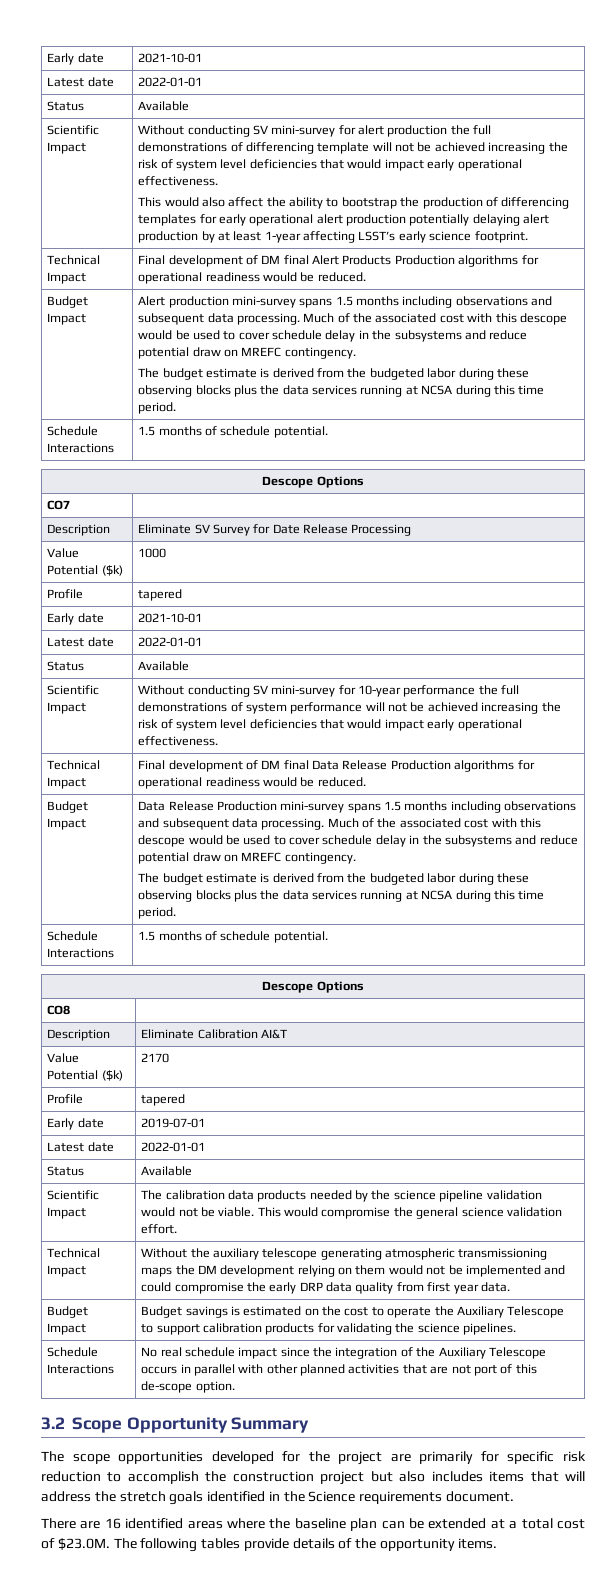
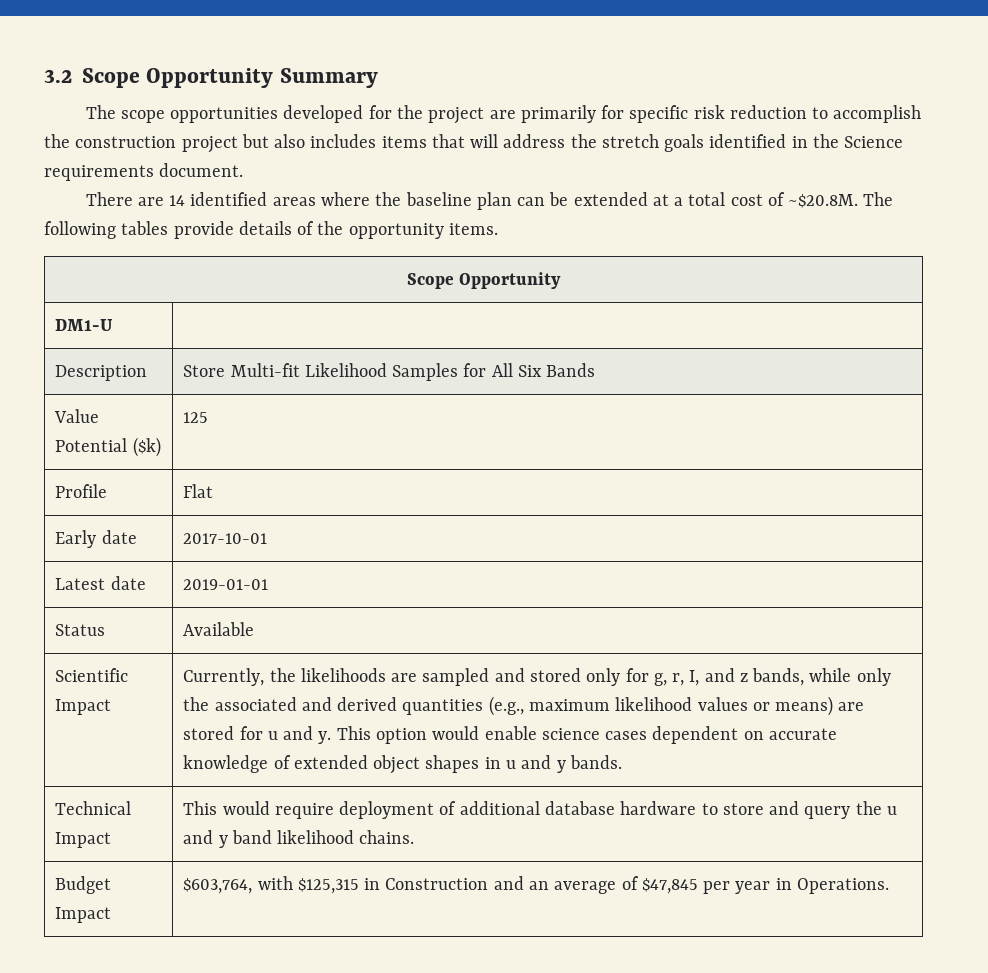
[47,53,104,65] [138,53,203,63] [47,77,114,87] [138,77,203,87] [47,101,85,111] [138,101,190,111] [47,125,100,135] [47,142,87,154] [138,125,492,137] [138,142,568,154] [138,159,522,171] [138,176,219,186] [138,197,570,209] [138,214,550,226] [138,231,528,243] [47,255,101,265] [47,272,87,284] [138,255,539,267] [138,272,366,284] [47,296,89,308] [47,313,87,325] [138,296,553,308] [138,313,567,325] [138,330,528,342] [138,347,356,359] [138,368,529,380] [138,385,545,397] [138,402,177,414] [47,426,99,436] [47,443,115,453] [138,426,328,438] [262,476,364,488] [47,500,71,510] [47,524,111,536] [138,524,412,536] [47,548,80,558] [47,565,123,576] [138,548,167,558] [47,589,84,599] [138,589,183,601] [47,613,104,625] [138,613,203,623] [47,637,114,647] [138,637,203,647] [47,661,85,671] [138,661,190,671] [47,685,100,695] [47,702,87,714] [138,685,520,697] [138,702,561,714] [138,719,522,731] [138,736,219,746] [47,760,101,770] [47,777,87,789] [138,760,535,772] [138,777,366,789] [47,801,89,813] [47,818,87,830] [138,801,577,813] [138,818,541,830] [138,835,578,847] [138,852,356,864] [138,873,529,885] [138,890,545,902] [138,907,177,919] [47,931,99,941] [47,948,115,958] [138,931,328,943] [262,981,364,993] [47,1005,71,1015] [47,1029,111,1041] [141,1029,287,1039] [47,1053,80,1063] [47,1070,123,1081] [141,1053,170,1063] [47,1094,84,1104] [141,1094,186,1106] [47,1118,104,1130] [141,1118,206,1128] [47,1142,114,1152] [141,1142,206,1152] [47,1166,85,1176] [141,1166,193,1176] [47,1190,100,1200] [47,1207,87,1219] [141,1190,542,1202] [141,1207,562,1219] [141,1224,178,1234] [47,1248,101,1258] [47,1265,87,1277] [141,1248,548,1260] [141,1265,566,1277] [141,1282,510,1294] [47,1306,89,1318] [47,1323,87,1335] [141,1306,565,1318] [141,1323,517,1335] [47,1347,99,1357] [47,1364,115,1374] [141,1347,546,1359] [141,1364,537,1376] [141,1381,235,1393] Early date | 2021-10-01 // Latest date | 2022-01-01 // Status | Available // Scientific Impact | Without conducting SV mini-survey for alert production the full demonstrations of differencing template will not be achieved increasing the risk of system level deficiencies that would impact early operational effectiveness. // This would also affect the ability to bootstrap the production of differencing templates for early operational alert production potentially delaying alert production by at least 1-year affecting LSST’s early science footprint. // Technical Impact | Final development of DM final Alert Products Production algorithms for operational readiness would be reduced. // Budget Impact | Alert production mini-survey spans 1.5 months including observations and subsequent data processing. Much of the associated cost with this descope would be used to cover schedule delay in the subsystems and reduce potential draw on MREFC contingency. // The budget estimate is derived from the budgeted labor during these observing blocks plus the data services running at NCSA during this time period. // Schedule Interactions | 1.5 months of schedule potential. // Descope Options // CO7 | // Description | Eliminate SV Survey for Date Release Processing // Value Potential ($k) | 1000 // Profile | tapered // Early date | 2021-10-01 // Latest date | 2022-01-01 // Status | Available // Scientific Impact | Without conducting SV mini-survey for 10-year performance the full demonstrations of system performance will not be achieved increasing the risk of system level deficiencies that would impact early operational effectiveness. // Technical Impact | Final development of DM final Data Release Production algorithms for operational readiness would be reduced. // Budget Impact | Data Release Production mini-survey spans 1.5 months including observations and subsequent data processing. Much of the associated cost with this descope would be used to cover schedule delay in the subsystems and reduce potential draw on MREFC contingency. // The budget estimate is derived from the budgeted labor during these observing blocks plus the data services running at NCSA during this time period. // Schedule Interactions | 1.5 months of schedule potential. // Descope Options // CO8 | // Description | Eliminate Calibration AI&T // Value Potential ($k) | 2170 // Profile | tapered // Early date | 2019-07-01 // Latest date | 2022-01-01 // Status | Available // Scientific Impact | The calibration data products needed by the science pipeline validation would not be viable. This would compromise the general science validation effort. // Technical Impact | Without the auxiliary telescope generating atmospheric transmissioning maps the DM development relying on them would not be implemented and could compromise the early DRP data quality from first year data. // Budget Impact | Budget savings is estimated on the cost to operate the Auxiliary Telescope to support calibration products for validating the science pipelines. // Schedule Interactions | No real schedule impact since the integration of the Auxiliary Telescope occurs in parallel with other planned activities that are not port of this de-scope option. // -> (44, 76) none
[104,1518,121,1529] 16 -> [169,195,186,206] 14
[57,1538,110,1550] $23.0M. -> [788,194,859,208] ~$20.8M.
(497, 1543) none -> [406,272,562,289] [55,319,114,331] [55,365,148,381] [183,363,596,381] [54,409,100,423] [55,437,161,457] [183,412,209,423] [55,484,108,498] [183,484,214,498] [55,530,137,548] [183,533,268,544] [55,576,146,590] [183,579,269,590] [55,624,106,636] [183,622,255,636] [55,668,129,682] [55,699,112,715] [183,668,891,686] [183,696,865,716] [183,726,837,744] [183,755,622,774] [55,801,132,815] [55,832,112,848] [183,801,897,819] [183,830,415,848] [55,876,112,894] [55,907,112,923] [183,876,889,894] // Scope Opportunity // DM1-U | // Description | Store Multi-fit Likelihood Samples for All Six Bands // Value Potential ($k) | 125 // Profile | Flat // Early date | 2017-10-01 // Latest date | 2019-01-01 // Status | Available // Scientific Impact | Currently, the likelihoods are sampled and stored only for g, r, I, and z bands, while only the associated and derived quantities (e.g., maximum likelihood values or means) are stored for u and y. This option would enable science cases dependent on accurate knowledge of extended object shapes in u and y bands. // Technical Impact | This would require deployment of additional database hardware to store and query the u and y band likelihood chains. // Budget Impact | $603,764, with $125,315 in Construction and an average of $47,845 per year in Operations.

